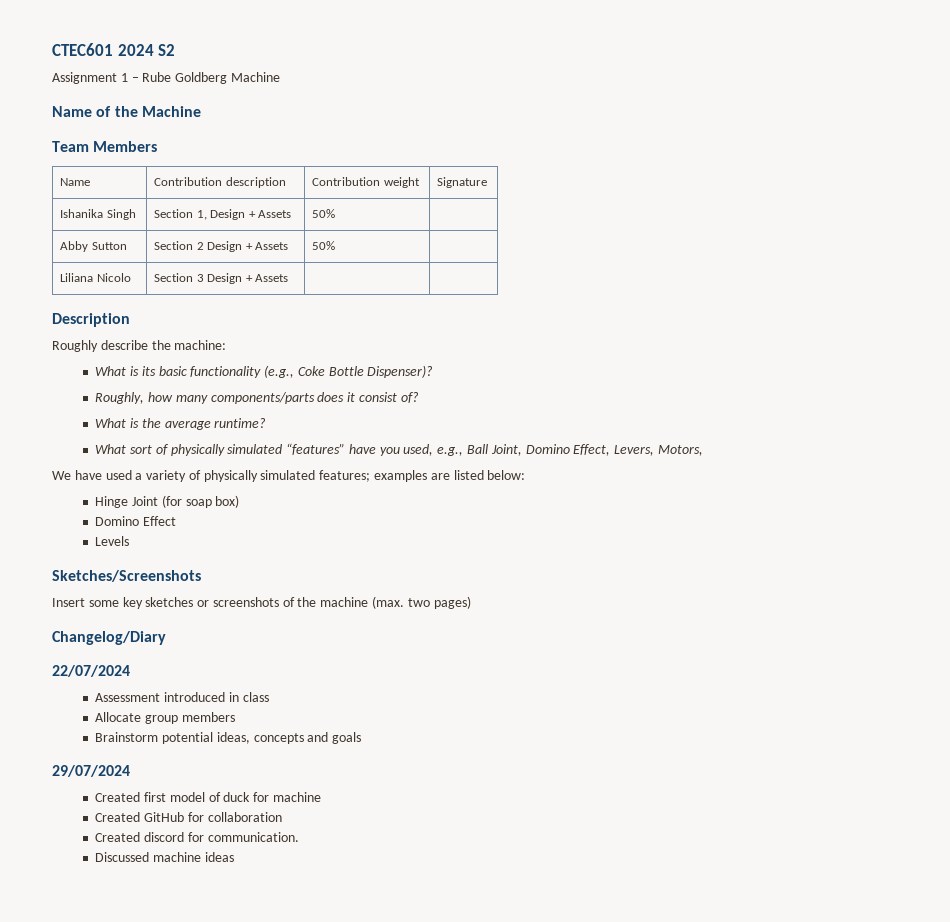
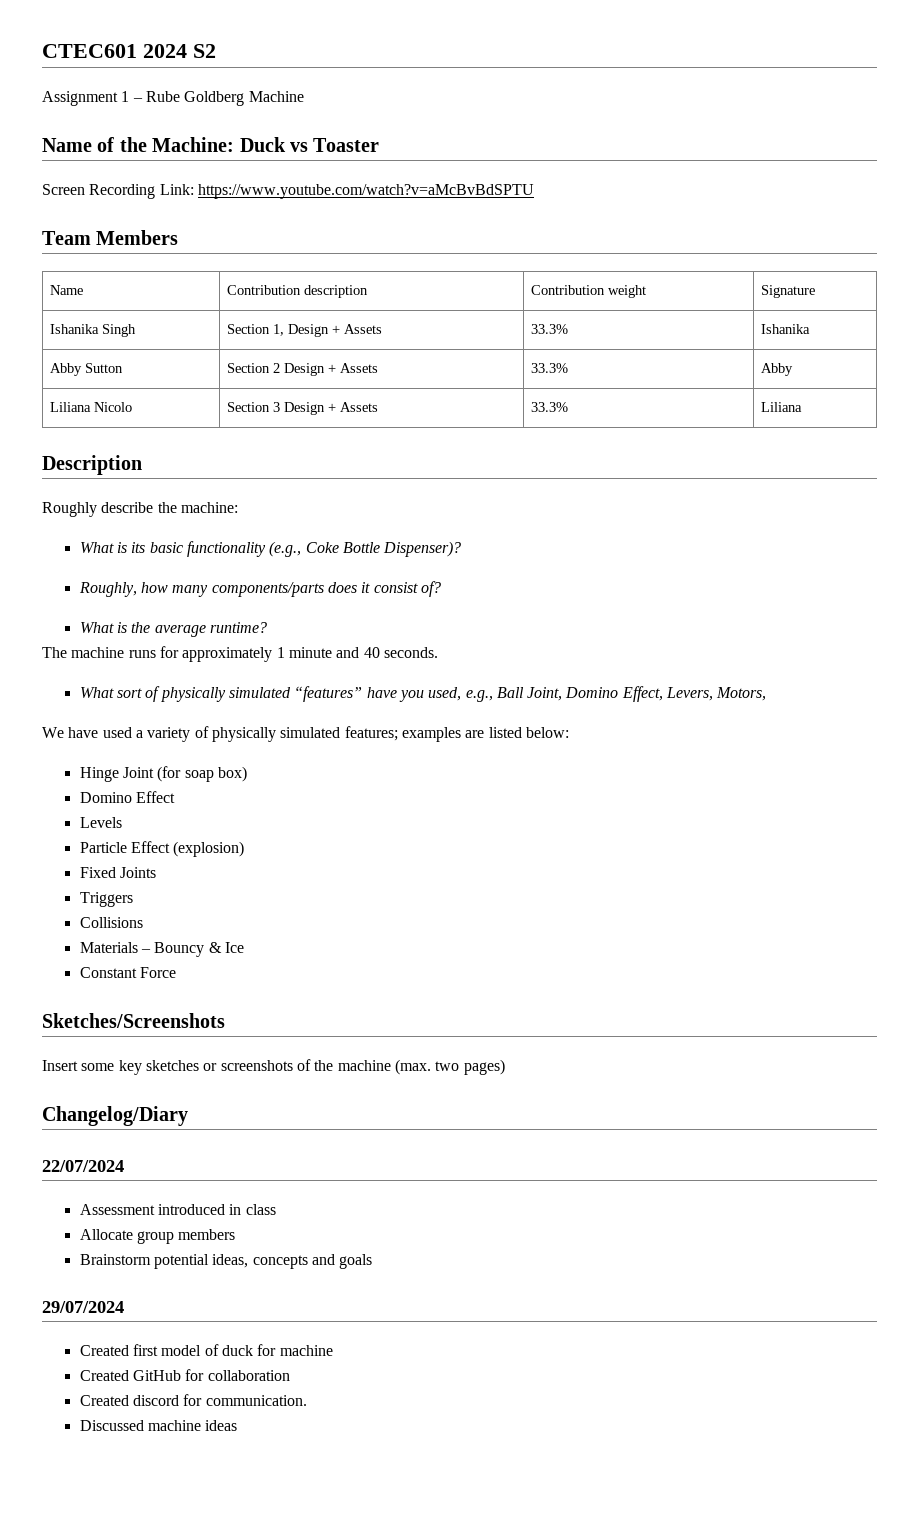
[141,106,201,117] Machine -> [152,137,380,152] [42,184,534,199] Machine: Duck vs Toaster // Screen Recording Link: https://www.youtube.com/watch?v=aMcBvBdSPTU
[312,209,336,218] 50% | -> [531,324,569,334] [761,324,811,334] 33.3% | Ishanika
[312,241,336,250] 50% | -> [531,363,569,373] [761,363,794,376] 33.3% | Abby
(288, 278) | -> [531,402,569,412] [761,402,803,412] 33.3% | Liliana
(267, 423) none -> [42,646,438,662] // The machine runs for approximately 1 minute and 40 seconds.
(130, 541) none -> [79,841,245,857] [79,867,156,878] [79,892,133,907] [79,917,143,928] [79,942,244,957] [79,967,176,978] // Particle Effect (explosion) // Fixed Joints // Triggers // Collisions // Materials – Bouncy & Ice // Constant Force

